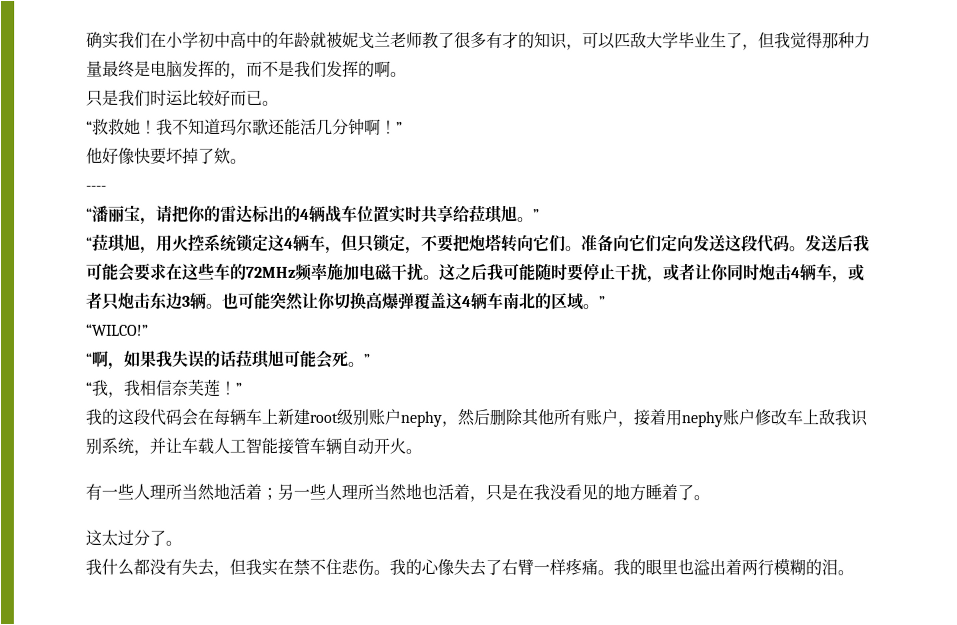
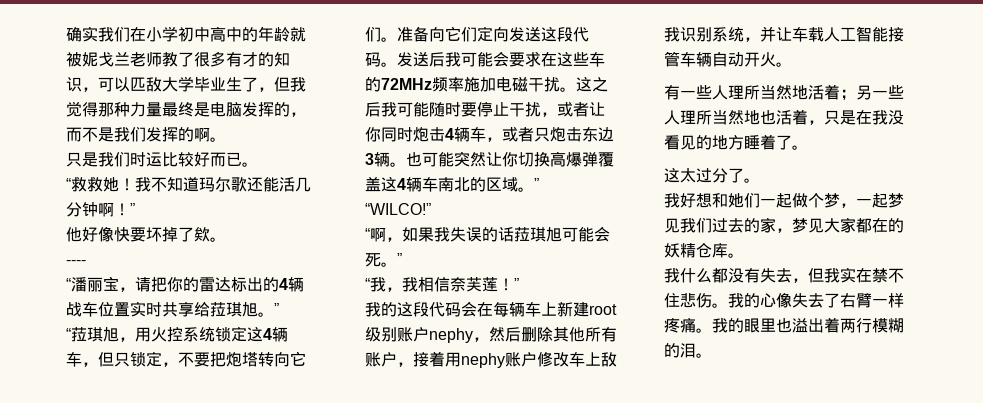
(182, 543) none -> [664,193,904,208] [664,217,904,233] [664,243,744,258] // 我好想和她们一起做个梦，一起梦见我们过去的家，梦见大家都在的妖精仓库。

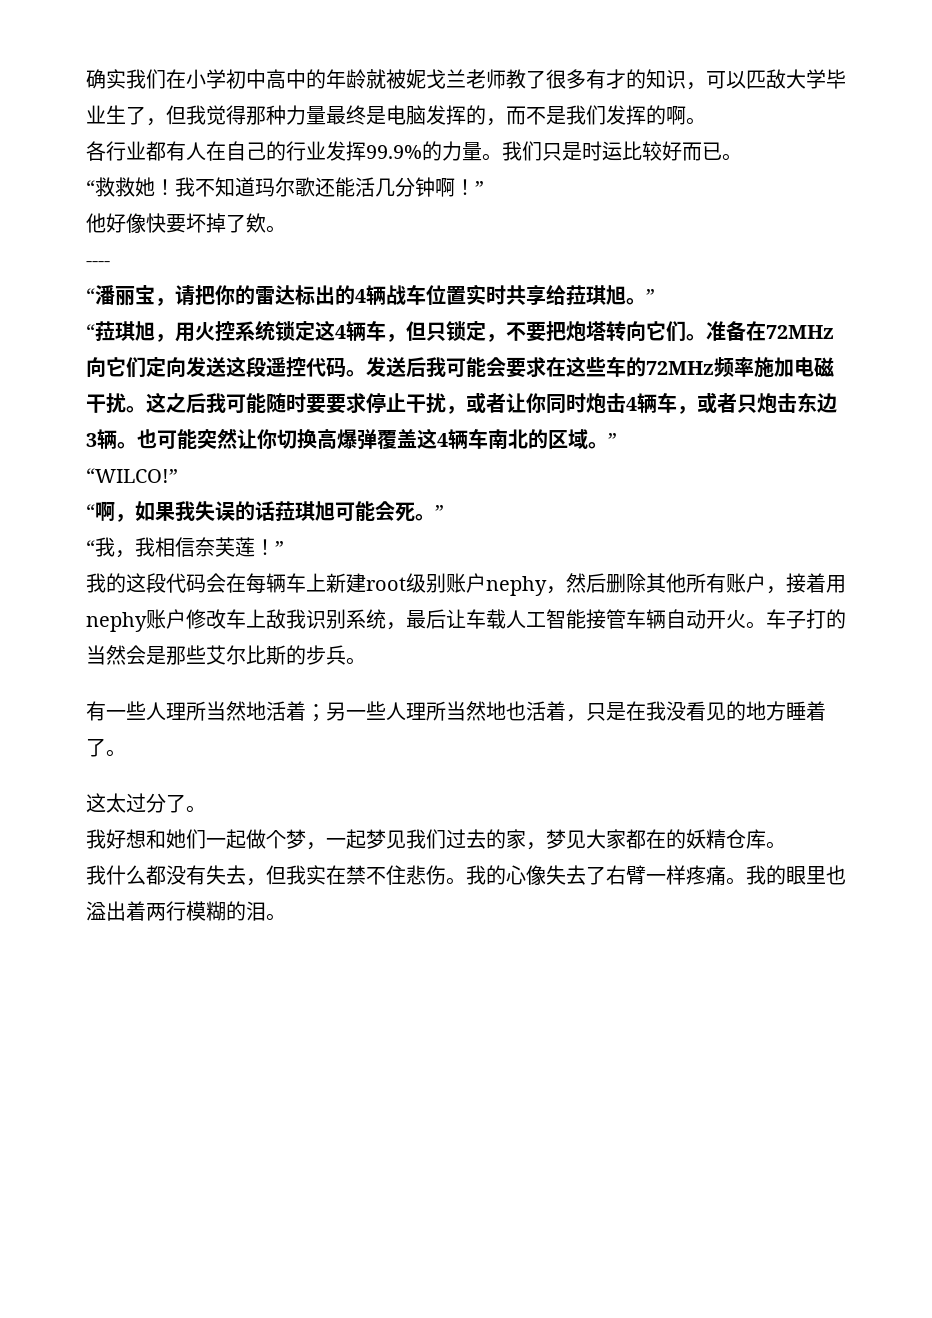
[66,152,130,167] 只是我们 -> [86,141,582,161] 各行业都有人在自己的行业发挥99.9%的力量。我们只是
(429, 34) none -> [746,321,834,341] 在72MHz
(573, 34) none -> [266,357,306,377] 遥控
(477, 109) none -> [326,393,366,414] 要求
[760,26,776,42] 并 -> [406,609,446,629] 最后
(792, 64) none -> [766,609,846,629] [86,645,366,665] 车子打的当然会是那些艾尔比斯的步兵。

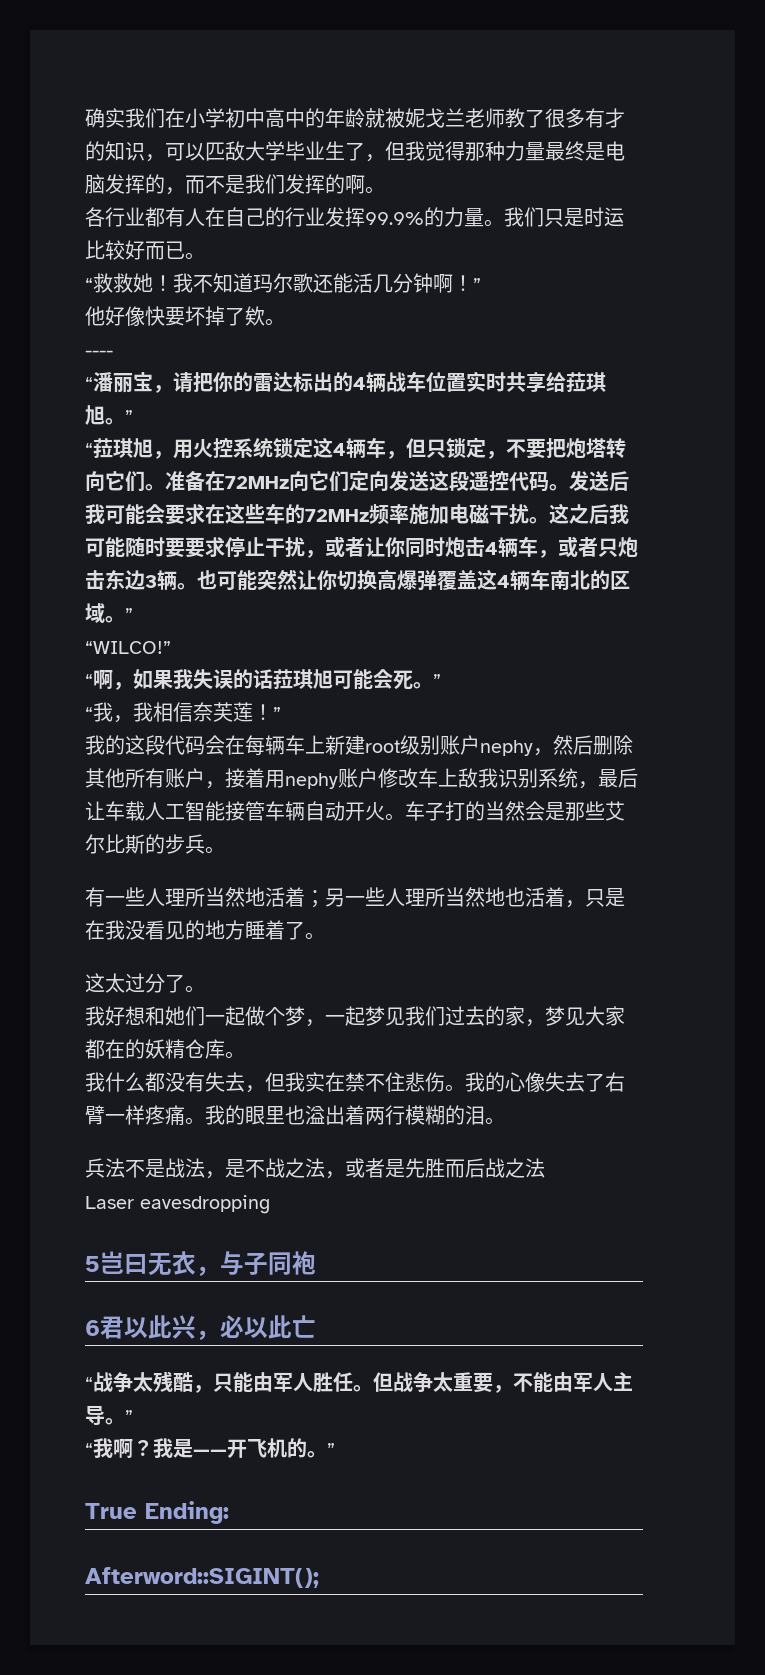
(286, 917) none -> [85,1158,545,1179] [85,1195,270,1214] [85,1251,316,1276] [85,1315,316,1340] [85,1371,633,1393] [85,1405,133,1425] [85,1438,335,1458] [85,1501,229,1524] [85,1567,319,1588] // 兵法不是战法，是不战之法，或者是先胜而后战之法 // Laser eavesdropping // 5岂曰无衣，与子同袍 // 6君以此兴，必以此亡 // “战争太残酷，只能由军人胜任。但战争太重要，不能由军人主导。” // “我啊？我是——开飞机的。” // True Ending: // Afterword::SIGINT();

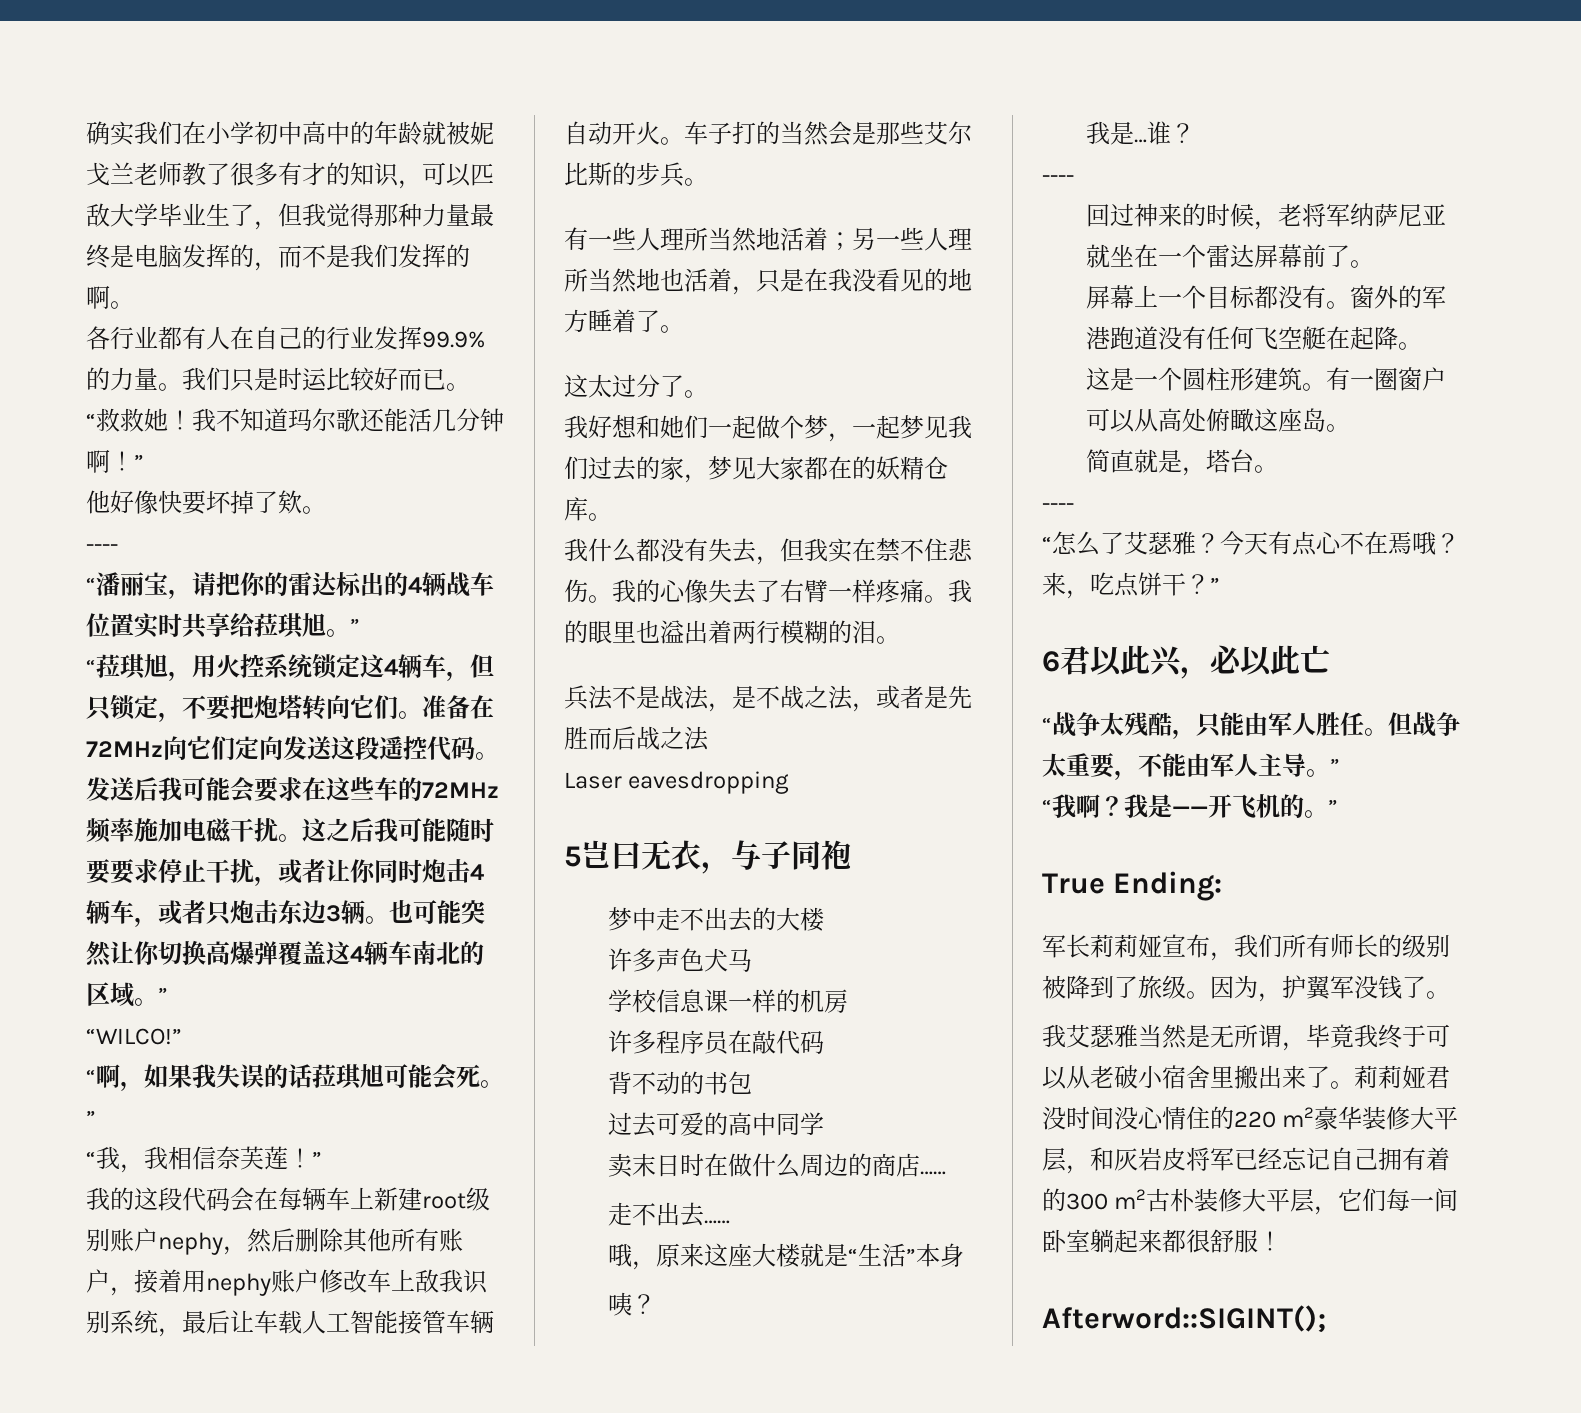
(316, 1263) none -> [607,907,824,932] [607,948,752,972] [607,989,848,1013] [607,1030,824,1055] [607,1071,752,1095] [607,1112,824,1137] [607,1153,946,1178] [607,1202,730,1227] [607,1243,964,1270] [607,1292,656,1316] [1085,121,1195,145] [1042,175,1074,183] [1085,203,1446,230] [1085,244,1374,268] [1085,285,1446,309] [1085,326,1422,350] [1085,367,1446,391] [1085,408,1350,433] [1085,449,1278,476] [1042,503,1074,511] [1042,531,1460,556] [1042,572,1220,599] // 梦中走不出去的大楼 // 许多声色犬马 // 学校信息课一样的机房 // 许多程序员在敲代码 // 背不动的书包 // 过去可爱的高中同学 // 卖末日时在做什么周边的商店…… // 走不出去…… // 哦，原来这座大楼就是“生活”本身 // 咦？ // 我是…谁？ // ---- // 回过神来的时候，老将军纳萨尼亚就坐在一个雷达屏幕前了。 // 屏幕上一个目标都没有。窗外的军港跑道没有任何飞空艇在起降。 // 这是一个圆柱形建筑。有一圈窗户可以从高处俯瞰这座岛。 // 简直就是，塔台。 // ---- // “怎么了艾瑟雅？今天有点心不在焉哦？来，吃点饼干？”
(229, 1512) none -> [1042,934,1450,961] [1042,975,1450,1002] [1042,1024,1450,1051] [1042,1065,1450,1090] [1042,1106,1459,1130] [1042,1147,1450,1174] [1042,1188,1459,1215] [1042,1229,1282,1253] // 军长莉莉娅宣布，我们所有师长的级别被降到了旅级。因为，护翼军没钱了。 // 我艾瑟雅当然是无所谓，毕竟我终于可以从老破小宿舍里搬出来了。莉莉娅君没时间没心情住的220 m2豪华装修大平层，和灰岩皮将军已经忘记自己拥有着的300 m2古朴装修大平层，它们每一间卧室躺起来都很舒服！

